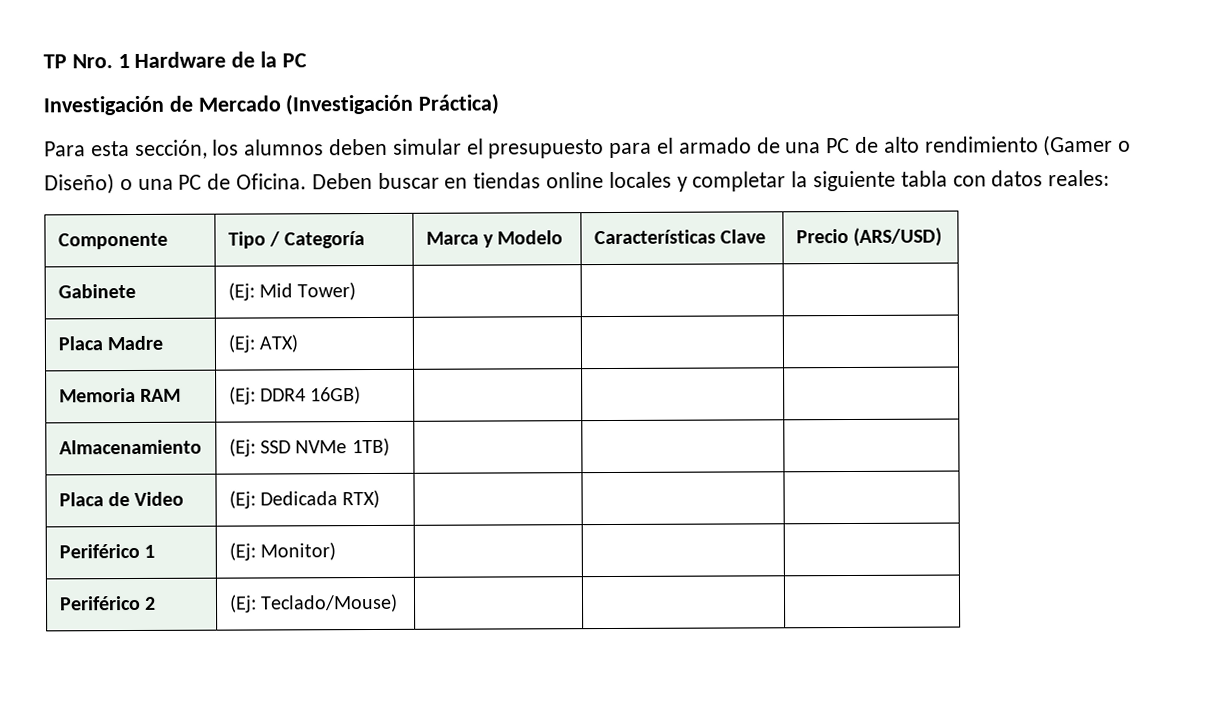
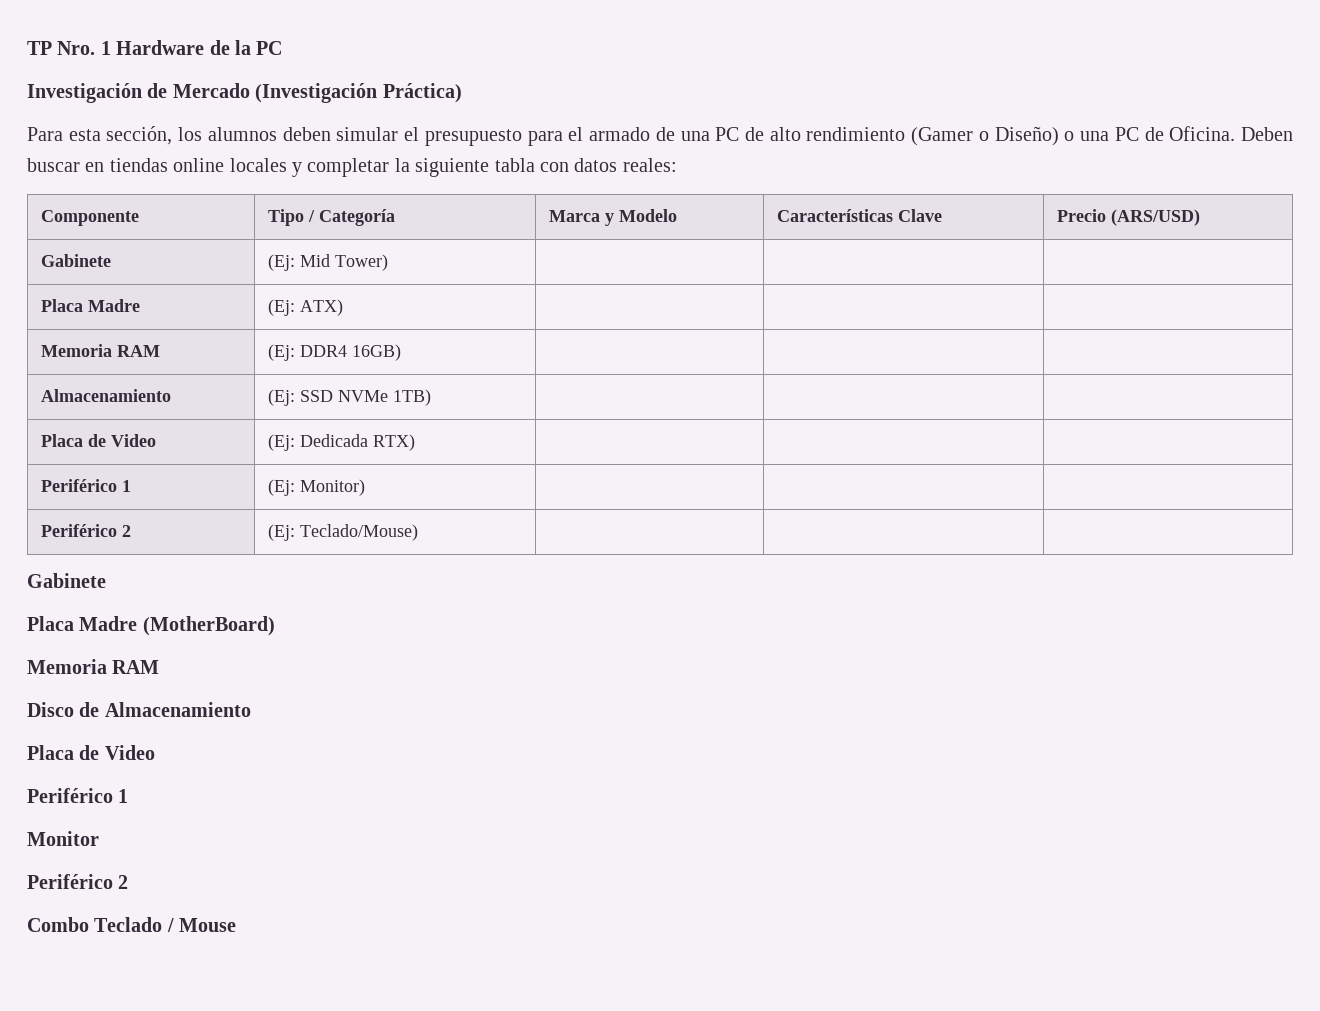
(399, 603) none -> [27,573,106,588] [27,616,275,636] [27,659,160,674] [27,702,251,717] [27,745,155,760] [27,788,129,803] [27,831,99,846] [27,874,129,889] [27,917,237,932] // Gabinete // Placa Madre (MotherBoard) // Memoria RAM // Disco de Almacenamiento // Placa de Video // Periférico 1 // Monitor // Periférico 2 // Combo Teclado / Mouse

